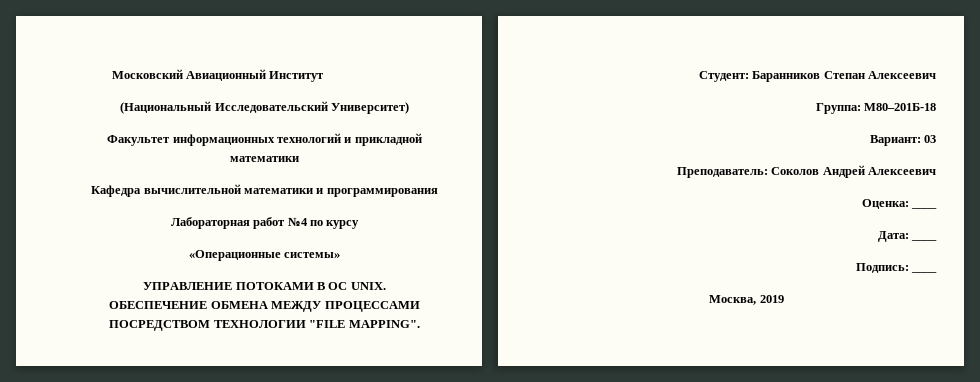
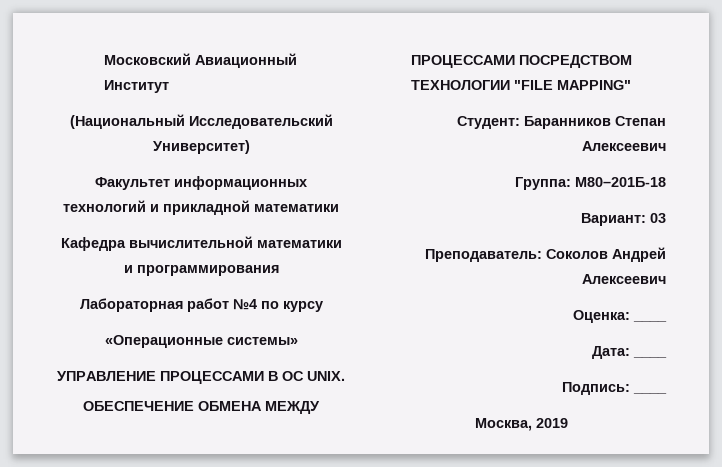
[235,282,314,290] ПОТОКАМИ -> [160,371,264,384] ПРОЦЕССАМИ
[348,320,420,328] MAPPING". -> [557,80,631,90] MAPPING"

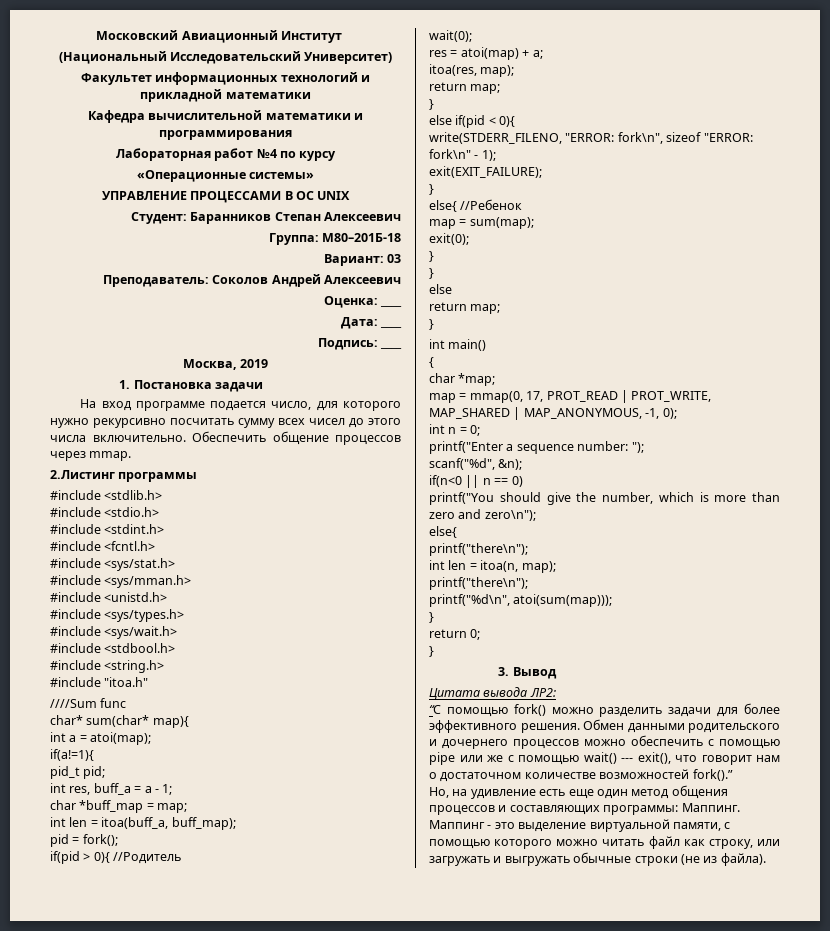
[307,371,345,381] [83,401,320,414] [410,55,632,68] [411,80,631,90] UNIX. // ОБЕСПЕЧЕНИЕ ОБМЕНА МЕЖДУ ПРОЦЕССАМИ ПОСРЕДСТВОМ ТЕХНОЛОГИИ "FILE MAPPING" -> [317,191,351,200] UNIX
(568, 423) none -> [119,380,264,392] [80,399,401,411] [50,418,401,428] [50,431,401,445] [50,451,132,461] [50,470,198,482] [50,490,163,500] [50,507,160,517] [50,524,165,534] [50,541,156,551] [50,558,176,571] [50,575,192,588] [50,592,168,602] [50,609,185,622] [50,626,178,639] [50,643,176,653] [50,660,165,673] [50,677,149,687] [50,698,127,708] [50,715,189,728] [50,732,152,745] [50,749,94,761] [50,766,106,779] [50,783,173,795] [50,800,188,813] [50,817,236,830] [50,834,118,847] [50,851,182,864] [429,30,472,42] [429,47,543,60] [429,64,515,77] [429,82,501,94] [429,99,434,110] [429,115,516,128] [429,132,753,144] [429,149,496,161] [429,166,542,178] [429,184,434,195] [429,199,523,212] [429,217,534,229] [429,233,469,245] [429,251,434,262] [429,268,434,279] [429,284,452,294] [429,302,501,314] [429,319,434,330] [429,339,487,351] [429,357,434,368] [429,373,496,386] [429,390,712,403] [429,407,677,420] [429,424,481,436] [429,441,644,454] [429,458,523,470] [429,475,523,488] [429,492,780,505] [429,509,536,521] [429,526,457,538] [429,543,528,556] [429,560,556,573] [429,577,528,590] [429,594,613,607] [429,612,434,623] [429,629,481,640] [429,646,434,657] [498,667,557,679] [429,687,556,699] [429,703,780,717] [429,719,780,733] [429,735,780,749] [429,752,780,765] [429,769,733,782] [429,785,728,799] [429,803,740,815] [429,819,731,832] [429,836,780,849] [429,852,766,866] // 1. Постановка задачи // На вход программе подается число, для которого нужно рекурсивно посчитать сумму всех чисел до этого числа включительно. Обеспечить общение процессов через mmap. // 2.Листинг программы // #include <stdlib.h> // #include <stdio.h> // #include <stdint.h> // #include <fcntl.h> // #include <sys/stat.h> // #include <sys/mman.h> // #include <unistd.h> // #include <sys/types.h> // #include <sys/wait.h> // #include <stdbool.h> // #include <string.h> // #include "itoa.h" // ////Sum func // char* sum(char* map){ // int a = atoi(map); // if(a!=1){ // pid_t pid; // int res, buff_a = a - 1; // char *buff_map = map; // int len = itoa(buff_a, buff_map); // pid = fork(); // if(pid > 0){ //Родитель // wait(0); // res = atoi(map) + a; // itoa(res, map); // return map; // } // else if(pid < 0){ // write(STDERR_FILENO, "ERROR: fork\n", sizeof "ERROR: fork\n" - 1); // exit(EXIT_FAILURE); // } // else{ //Ребенок // map = sum(map); // exit(0); // } // } // else // return map; // } // int main() // { // char *map; // map = mmap(0, 17, PROT_READ | PROT_WRITE, MAP_SHARED | MAP_ANONYMOUS, -1, 0); // int n = 0; // printf("Enter a sequence number: "); // scanf("%d", &n); // if(n<0 || n == 0) // printf("You should give the number, which is more than zero and zero\n"); // else{ // printf("there\n"); // int len = itoa(n, map); // printf("there\n"); // printf("%d\n", atoi(sum(map))); // } // return 0; // } // 3. Вывод // Цитата вывода ЛР2: // “С помощью fork() можно разделить задачи для более эффективного решения. Обмен данными родительского и дочернего процессов можно обеспечить с помощью pipe или же с помощью wait() --- exit(), что говорит нам о достаточном количестве возможностей fork().” // Но, на удивление есть еще один метод общения процессов и составляющих программы: Маппинг. Маппинг - это выделение виртуальной памяти, с помощью которого можно читать файл как строку, или загружать и выгружать обычные строки (не из файла).

